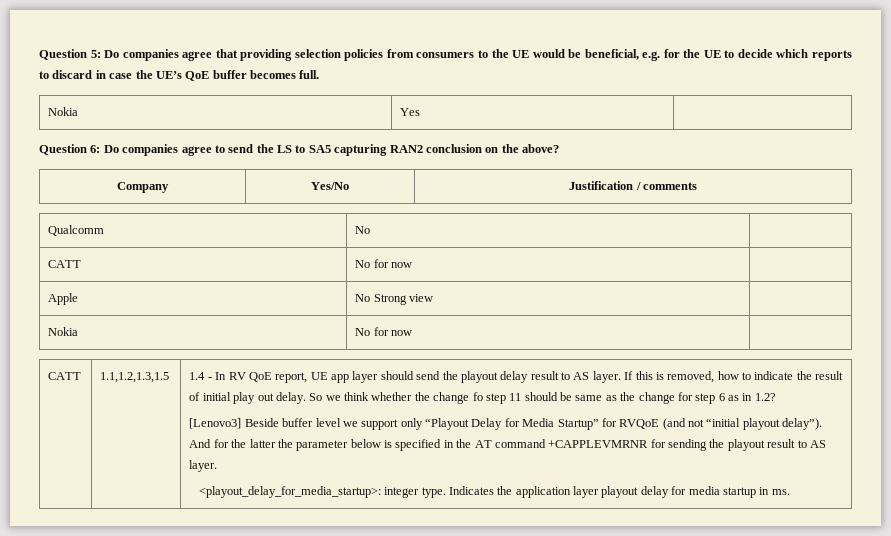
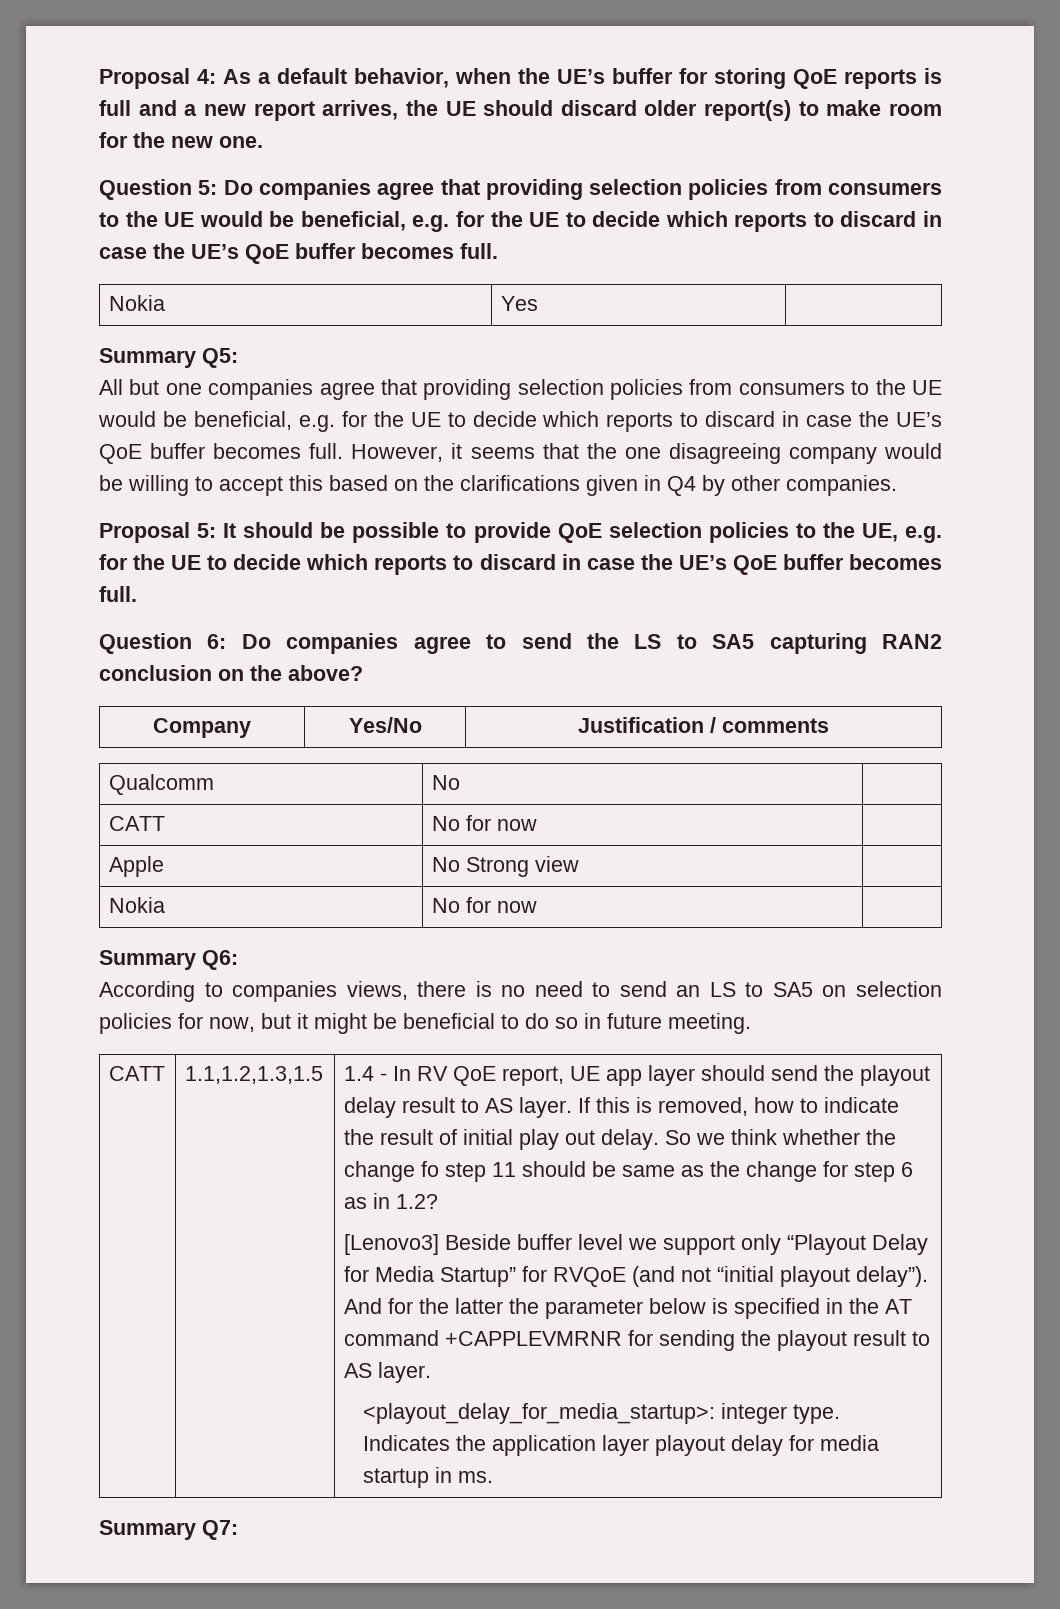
(39, 54) none -> [99,68,942,89] [99,100,942,121] [99,132,263,148] Proposal 4: As a default behavior, when the UE’s buffer for storing QoE reports is full and a new report arrives, the UE should discard older report(s) to make room for the new one. //
(421, 112) none -> [99,348,238,368] [99,379,942,400] [98,411,942,432] [99,443,943,464] [99,475,897,496] [99,522,942,543] [99,554,943,575] [99,586,137,602] // Summary Q5: // All but one companies agree that providing selection policies from consumers to the UE would be beneficial, e.g. for the UE to decide which reports to discard in case the UE’s QoE buffer becomes full. However, it seems that the one disagreeing company would be willing to accept this based on the clarifications given in Q4 by other companies. // Proposal 5: It should be possible to provide QoE selection policies to the UE, e.g. for the UE to decide which reports to discard in case the UE’s QoE buffer becomes full.
(413, 333) none -> [99,950,238,970] [99,981,942,1002] [99,1013,751,1034] // Summary Q6: // According to companies views, there is no need to send an LS to SA5 on selection policies for now, but it might be beneficial to do so in future meeting.
(790, 492) none -> [99,1520,238,1540] // Summary Q7:

